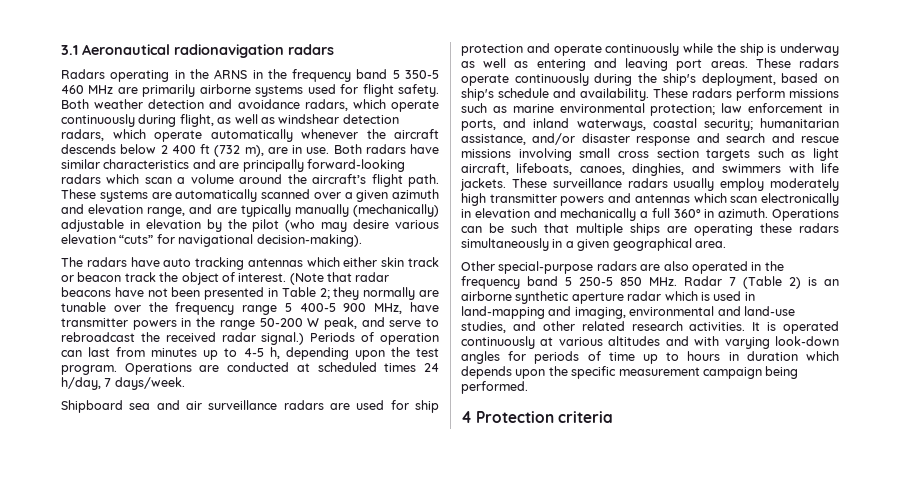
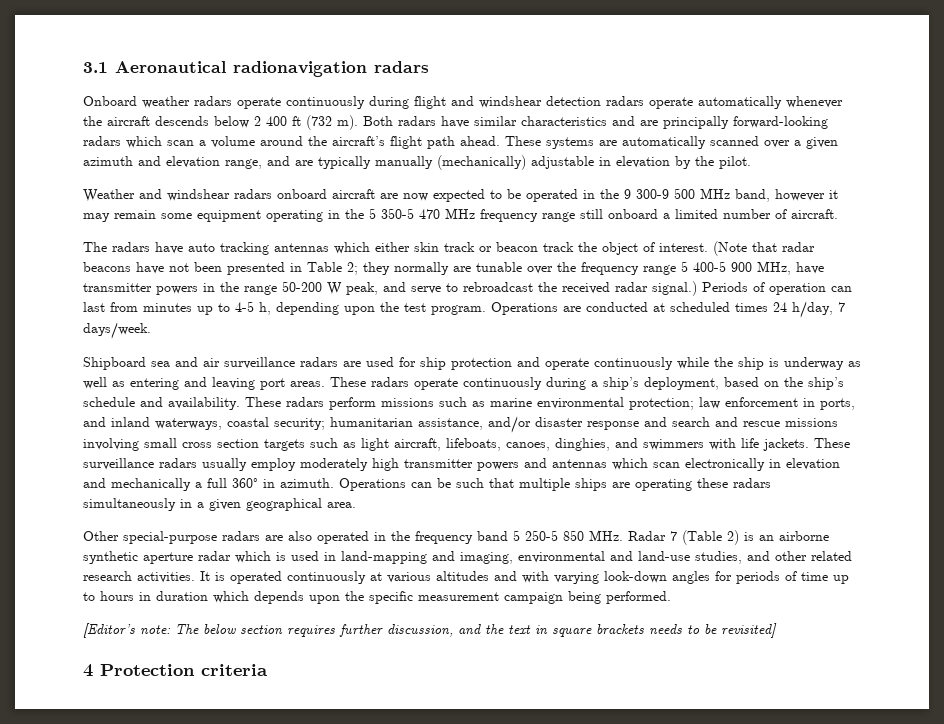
[61,69,440,82] [61,84,440,97] [61,99,439,112] [61,114,399,127] [61,129,146,141] Radars operating in the ARNS in the frequency band 5 350-5 460 MHz are primarily airborne systems used for flight safety. Both weather detection and avoidance radars, which operate continuously during flight, as well as windshear detection radars, which -> [83,96,644,109] Onboard weather radars operate continuously during flight and windshear detection radars
[244,145,330,157] m), are in use. -> [337,115,358,130] m).
[408,174,440,187] path. -> [427,136,500,149] path ahead.
[252,219,440,232] [61,234,362,247] pilot (who may desire various elevation “cuts” for navigational decision-making). -> [719,156,751,169] [83,188,838,202] [83,208,838,222] pilot. // Weather and windshear radars onboard aircraft are now expected to be operated in the 9 300-9 500 MHz band, however it may remain some equipment operating in the 5 350-5 470 MHz frequency range still onboard a limited number of aircraft.
[638,73,658,83] the -> [591,381,598,387] a
(839, 79) none -> [784,377,803,387] the
(528, 387) none -> [83,623,777,638] // [Editor’s note: The below section requires further discussion, and the text in square brackets needs to be revisited]

